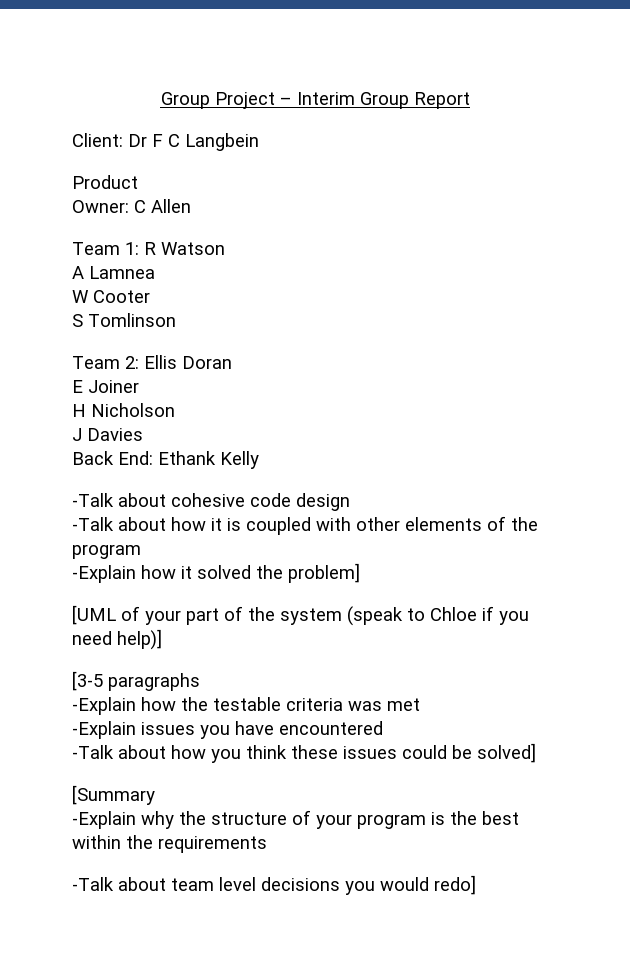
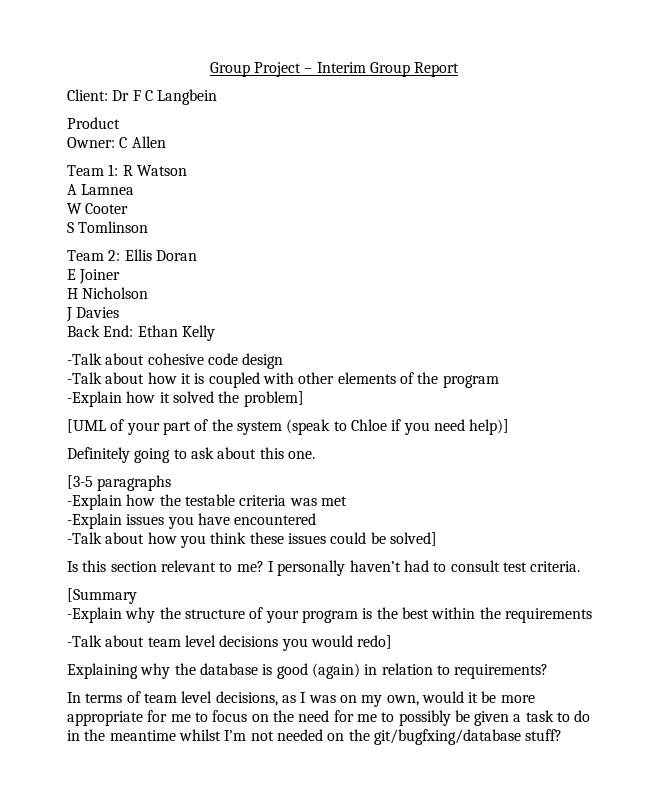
[158,451,216,465] Ethank -> [137,325,178,337] Ethan
(162, 639) none -> [67,447,315,463] // Definitely going to ask about this one.
(536, 753) none -> [67,560,581,576] // Is this section relevant to me? I personally haven’t had to consult test criteria.
(476, 885) none -> [67,663,549,679] [67,691,535,707] [67,710,591,726] [67,729,563,745] // Explaining why the database is good (again) in relation to requirements? // In terms of team level decisions, as I was on my own, would it be more appropriate for me to focus on the need for me to possibly be given a task to do in the meantime whilst I’m not needed on the git/bugfxing/database stuff?

